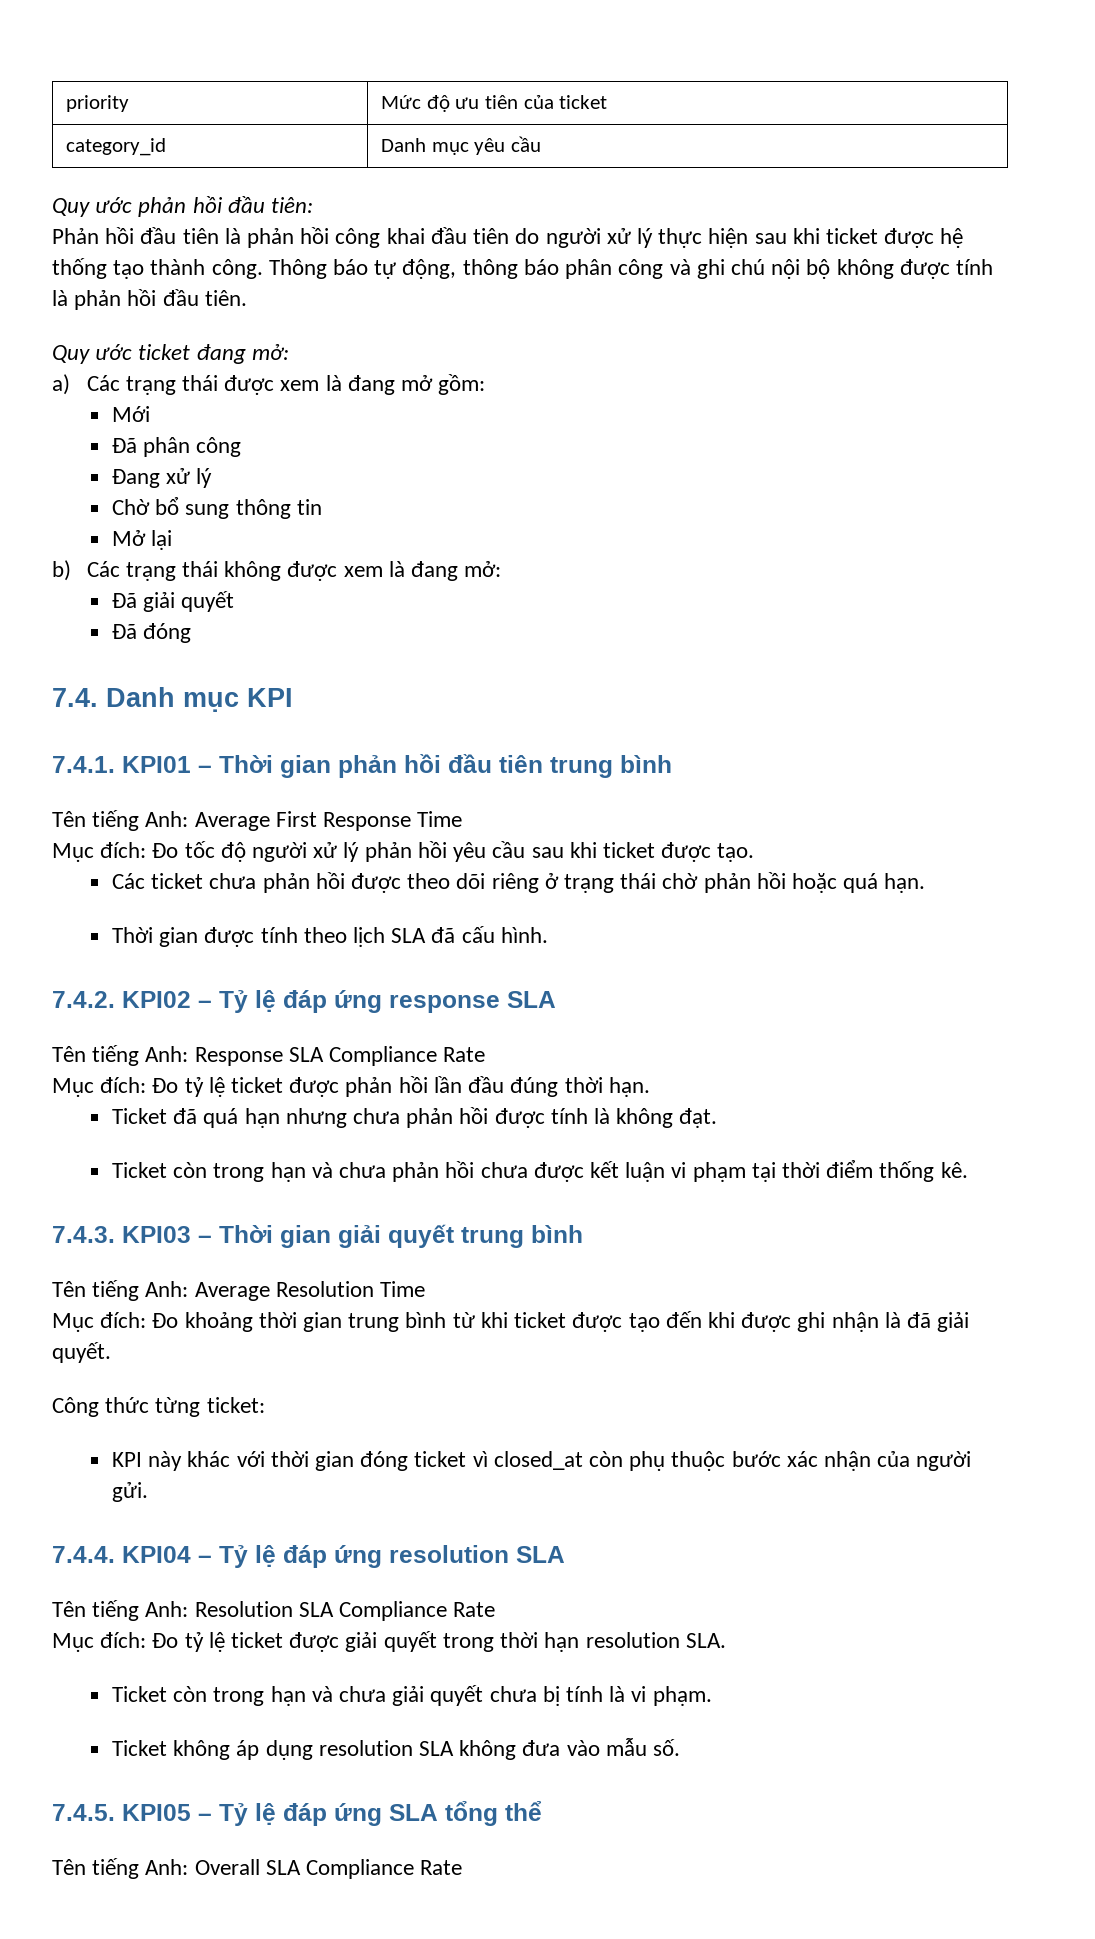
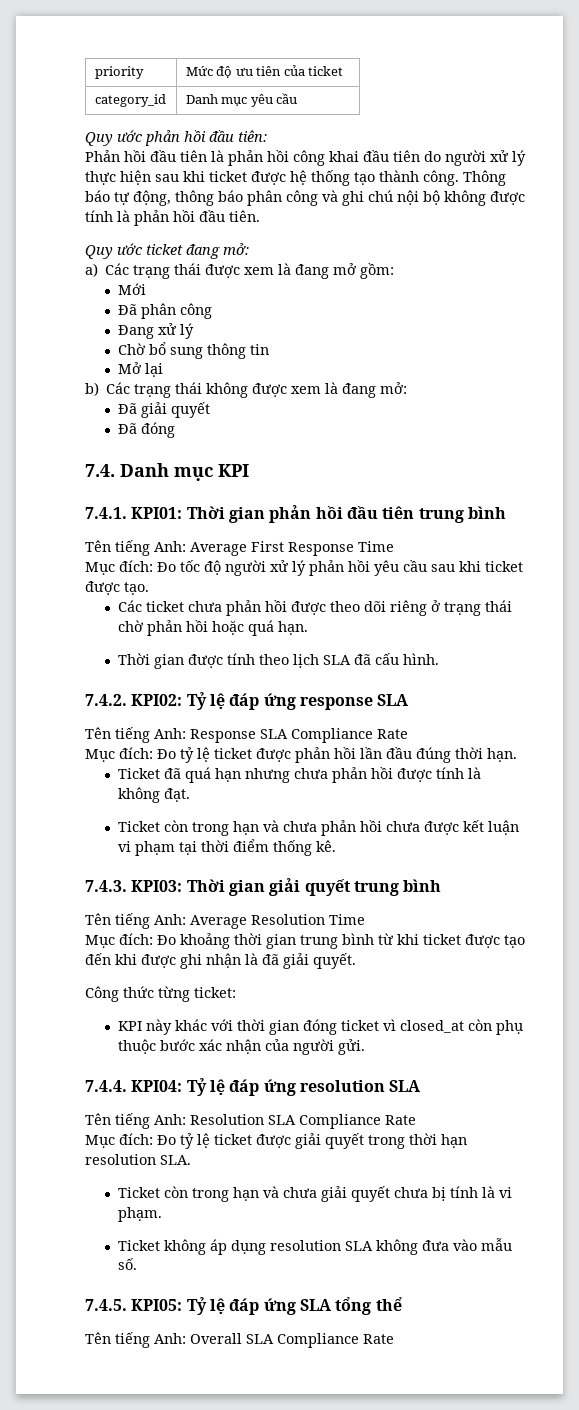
[122,756,212,773] KPI01 – -> [131,507,183,519] KPI01:
[122,991,212,1008] KPI02 – -> [131,694,183,706] KPI02:
[122,1226,212,1243] KPI03 – -> [131,880,183,892] KPI03:
[122,1546,212,1563] KPI04 – -> [131,1080,183,1092] KPI04:
[122,1804,212,1821] KPI05 – -> [131,1299,183,1311] KPI05:

